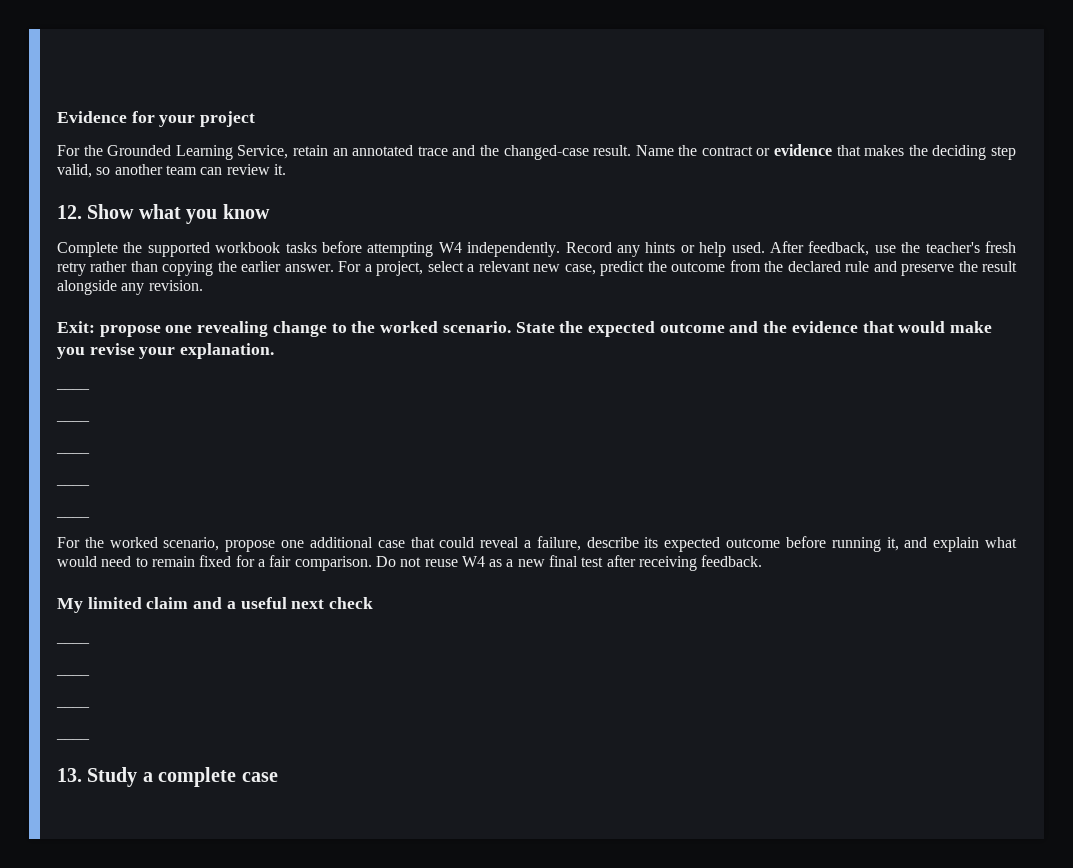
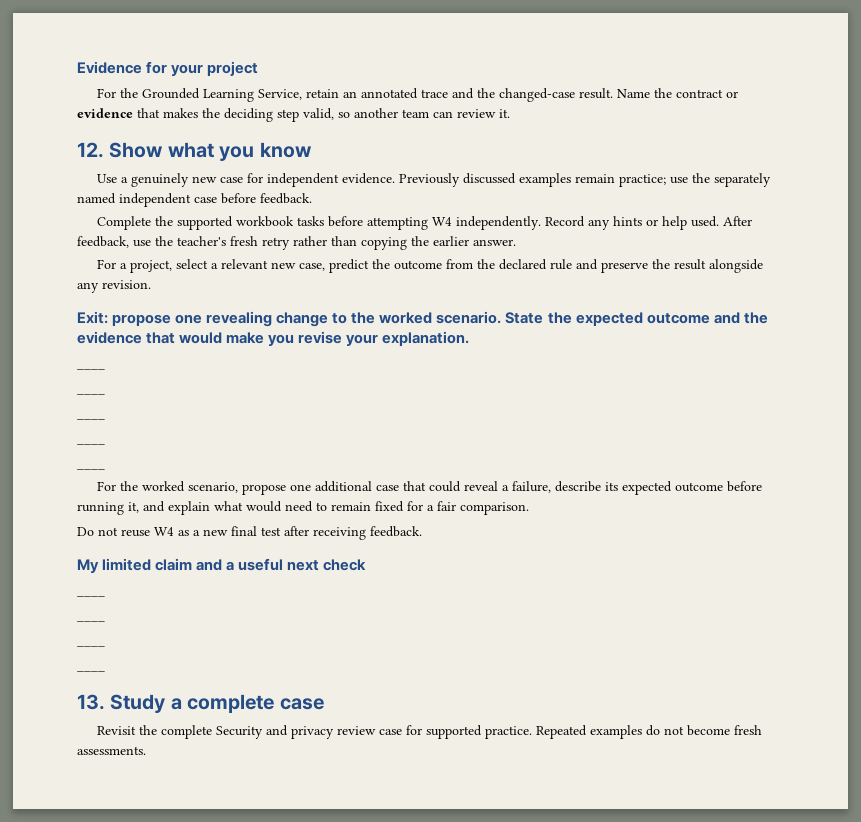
(270, 211) none -> [96,173,771,187] [77,193,312,207] // Use a genuinely new case for independent evidence. Previously discussed examples remain practice; use the separately named independent case before feedback.
(334, 268) none -> (516, 242) //
(372, 563) none -> (529, 508) //
(278, 777) none -> [96,725,762,739] [77,746,146,755] // Revisit the complete Security and privacy review case for supported practice. Repeated examples do not become fresh assessments.

